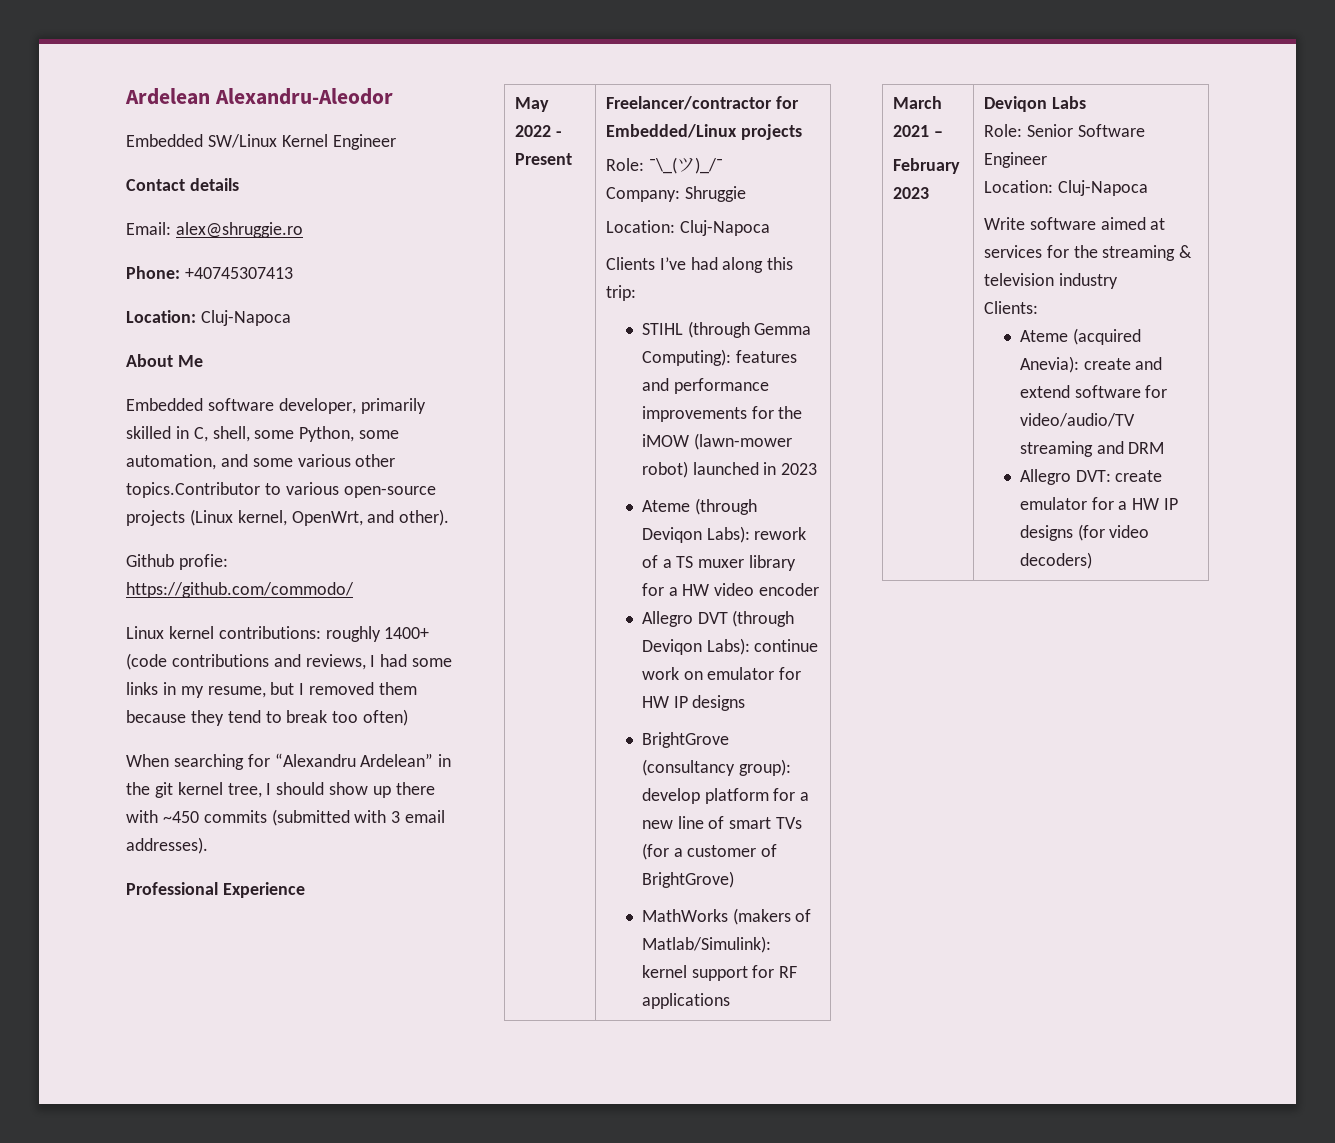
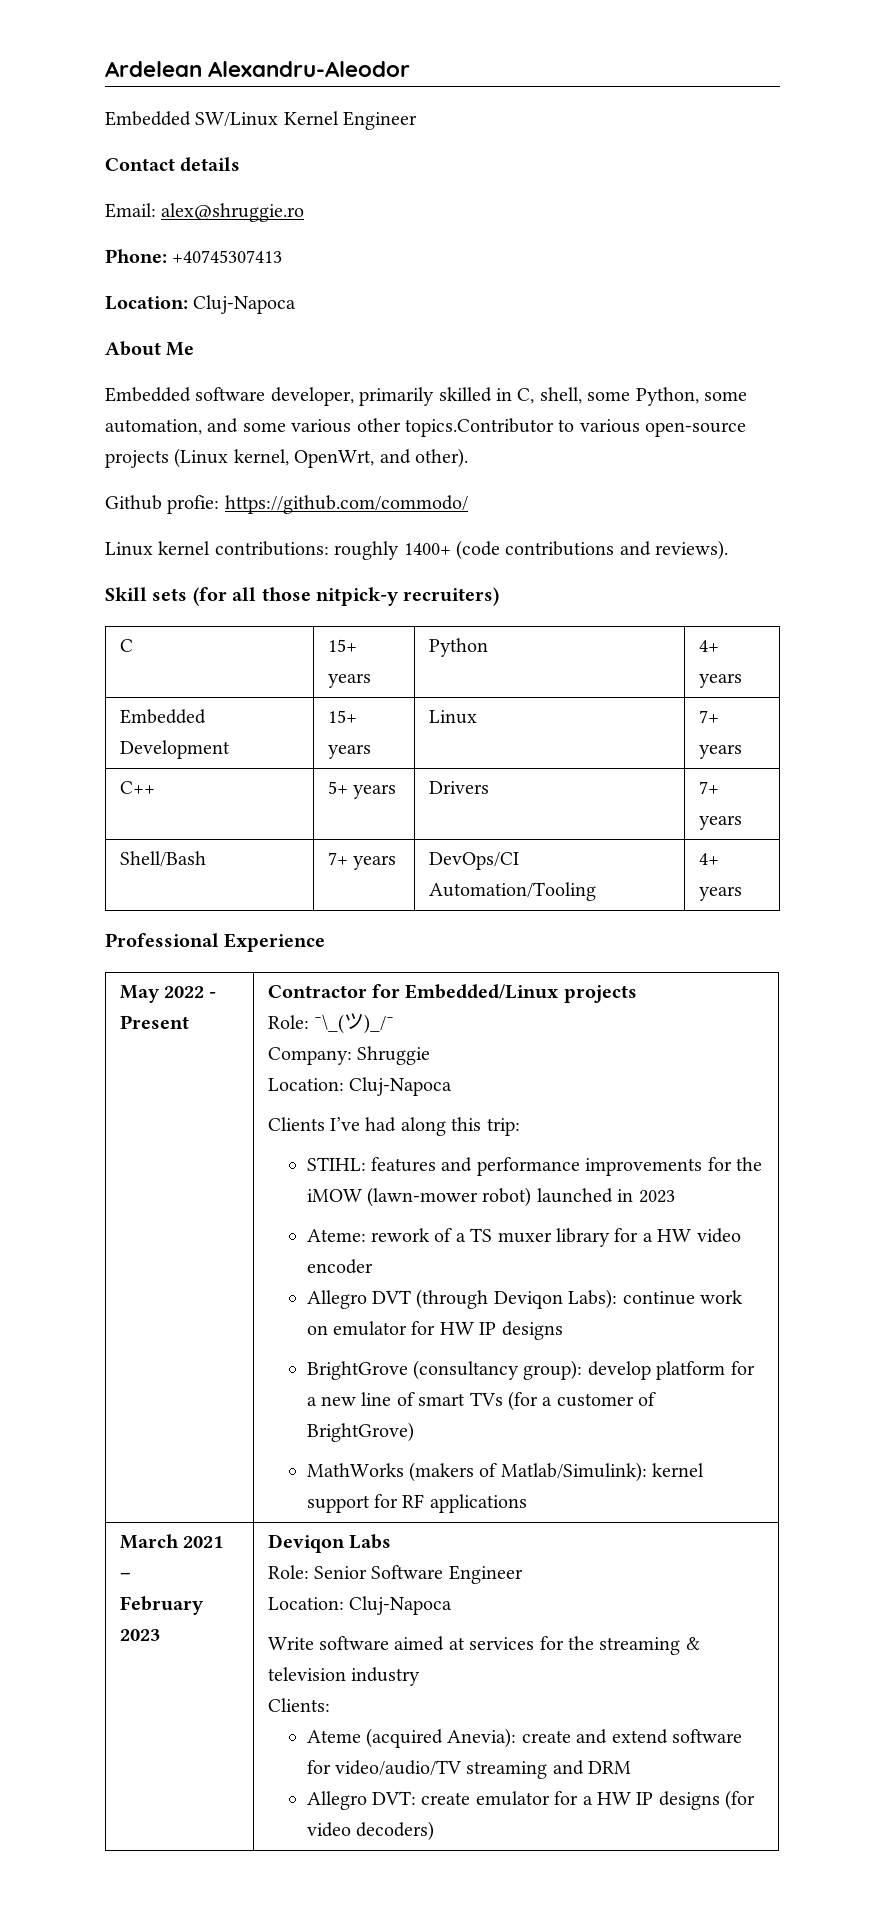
[305,654,453,670] [126,682,418,698] [126,709,409,726] [126,753,452,770] [126,782,435,798] [126,809,446,826] [126,837,208,854] reviews, I had some links in my resume, but I removed them because they tend to break too often) // When searching for “Alexandru Ardelean” in the git kernel tree, I should show up there with ~450 commits (submitted with 3 email addresses). -> [655,540,729,560] [105,587,500,606] [119,639,133,652] [327,639,357,652] [327,673,371,688] [428,638,488,657] [698,640,719,652] [698,673,742,688] [119,709,206,724] [119,740,230,759] [327,710,357,723] [327,744,371,759] [428,710,477,724] [698,710,719,723] [698,744,742,759] [119,781,155,794] [327,781,397,799] [428,781,489,794] [698,781,719,794] [698,815,742,830] [119,851,206,867] [327,852,397,870] [428,852,519,870] [428,882,596,901] [698,853,719,865] [698,886,742,901] reviews). // Skill sets (for all those nitpick-y recruiters) // C | 15+ years | Python | 4+ years // Embedded Development | 15+ years | Linux | 7+ years // C++ | 5+ years | Drivers | 7+ years // Shell/Bash | 7+ years | DevOps/CI Automation/Tooling | 4+ years
[605,96,772,110] Freelancer/contractor -> [267,985,367,998] Contractor
[641,321,812,338] [641,349,731,366] STIHL (through Gemma Computing): -> [306,1157,366,1171] STIHL:
[641,498,757,515] [641,526,750,543] Ateme (through Deviqon Labs): -> [306,1229,366,1242] Ateme:

